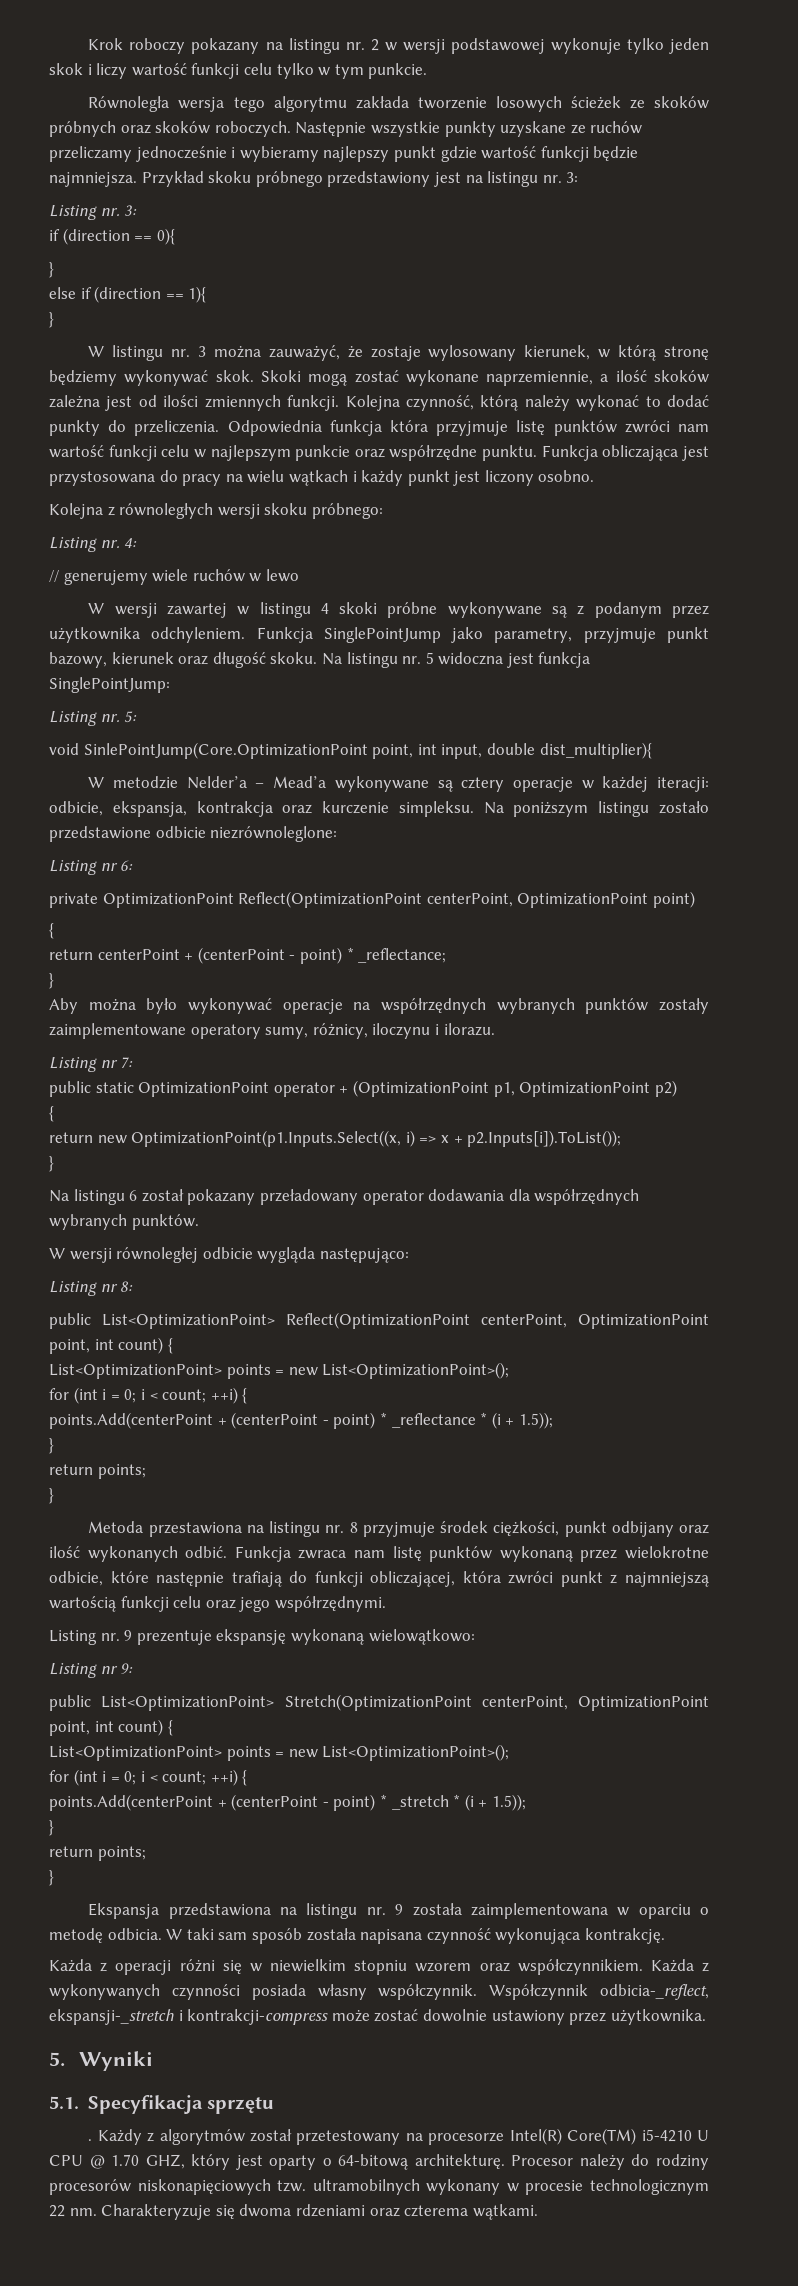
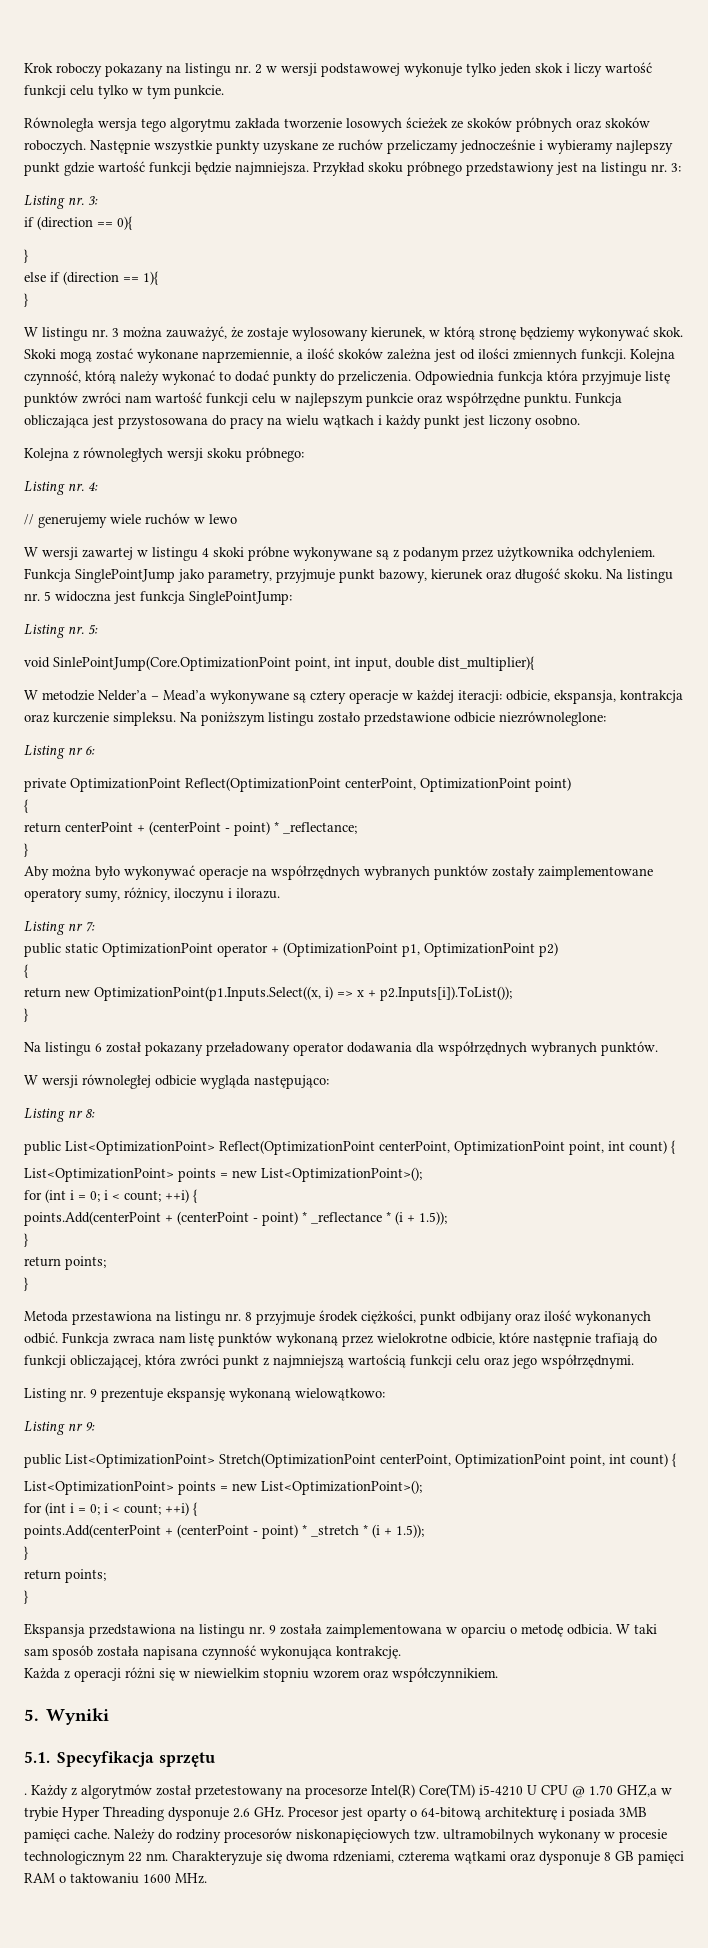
[650,1959,709,1972] [49,1984,709,2000] [49,2009,706,2025] Każda z wykonywanych czynności posiada własny współczynnik. Współczynnik odbicia-_reflect, ekspansji-_stretch i kontrakcji-compress może zostać dowolnie ustawiony przez użytkownika. -> (498, 1674) none
[145,2154,625,2170] GHZ, który jest oparty o 64-bitową architekturę. Procesor należy -> [617,1784,672,1797] [24,1806,647,1821] [24,1829,155,1843] GHZ,a w trybie Hyper Threading dysponuje 2.6 GHz. Procesor jest oparty o 64-bitową architekturę i posiada 3MB pamięci cache. Należy
[295,2204,538,2220] rdzeniami oraz czterema wątkami. -> [333,1851,684,1865] [24,1873,207,1884] rdzeniami, czterema wątkami oraz dysponuje 8 GB pamięci RAM o taktowaniu 1600 MHz.

